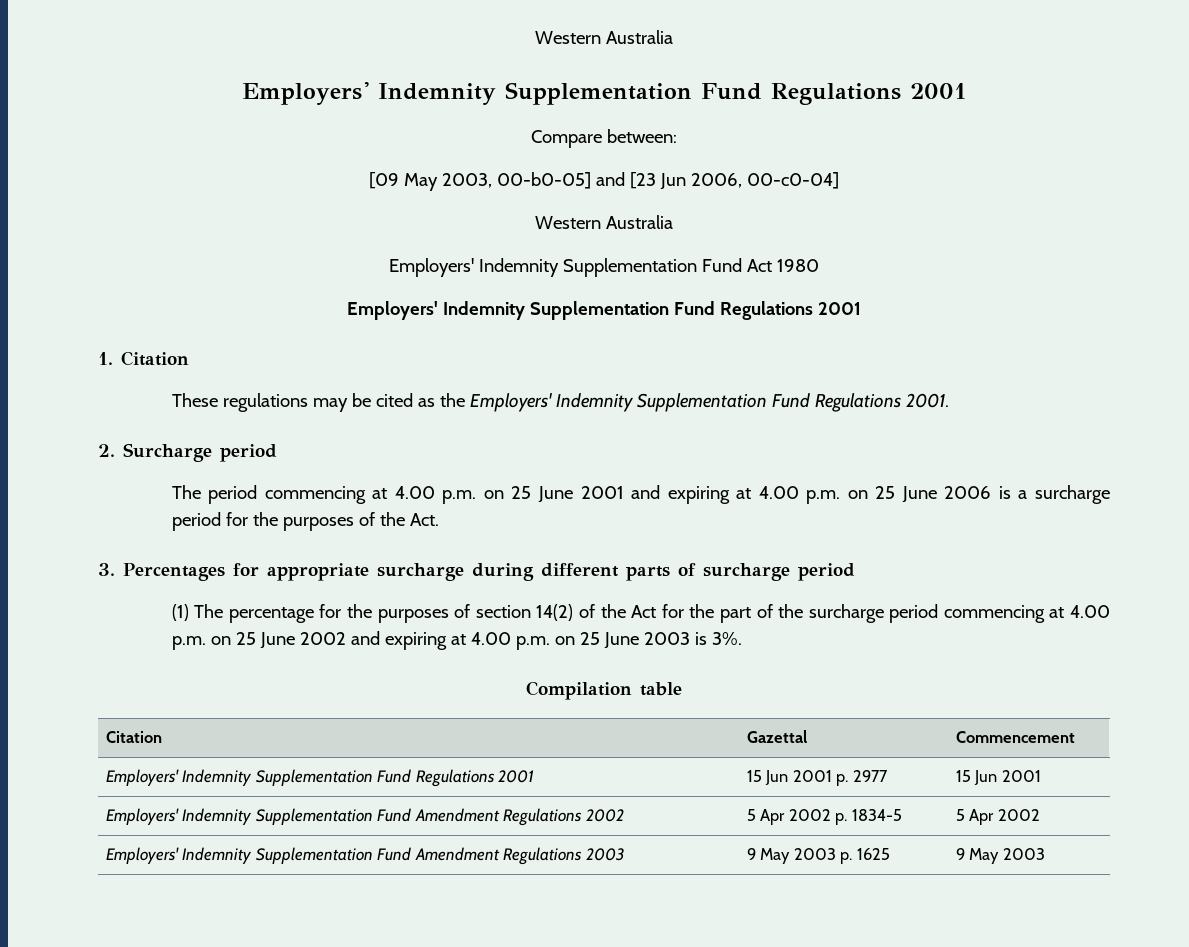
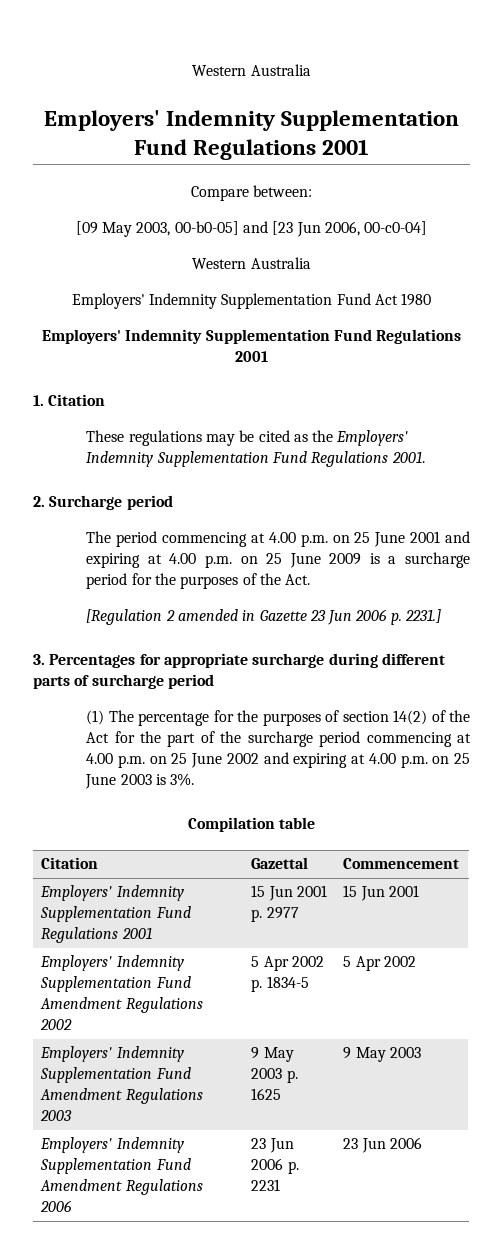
[944,486,992,499] 2006 -> [329,553,362,565] 2009
(439, 519) none -> [86,609,442,625] // [Regulation 2 amended in Gazette 23 Jun 2006 p. 2231.]
(1045, 854) none -> [40,1137,184,1153] [40,1158,191,1174] [40,1179,203,1195] [40,1200,73,1212] [251,1138,294,1153] [251,1158,299,1174] [251,1179,281,1191] [343,1137,422,1153] // Employers' Indemnity Supplementation Fund Amendment Regulations 2006 | 23 Jun 2006 p. 2231 | 23 Jun 2006

